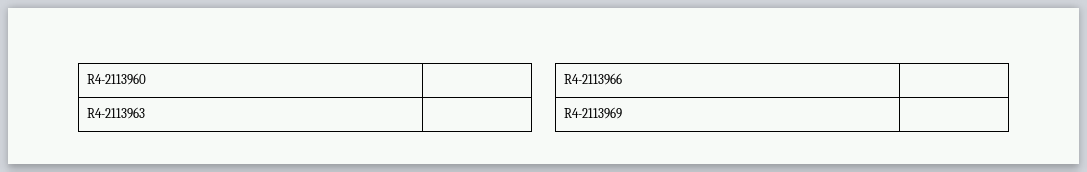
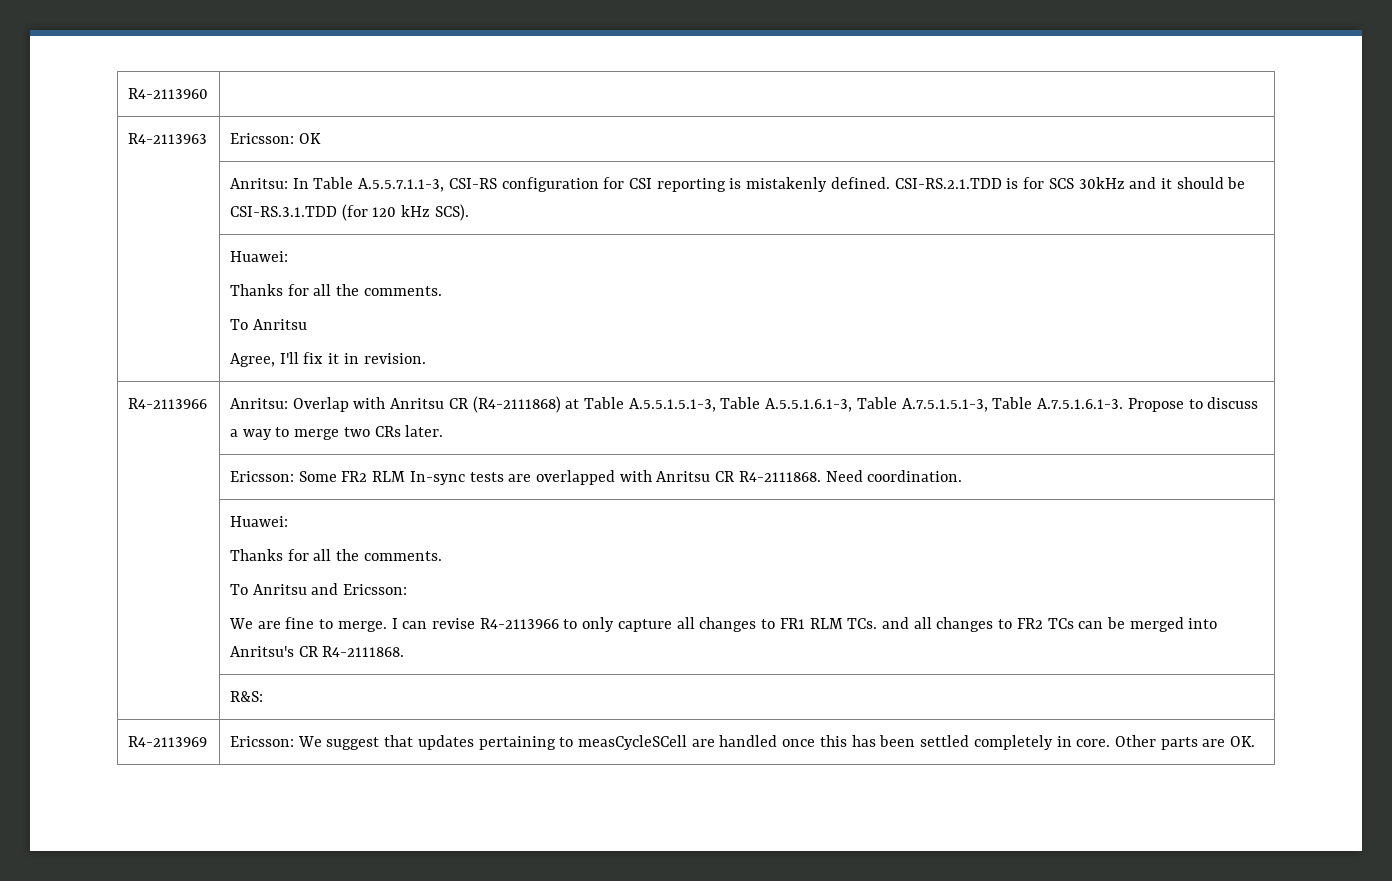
[563,73,622,85] [563,107,622,119] // R4-2113966 | // R4-2113969 | -> [229,133,321,144] [229,177,1246,192] [229,204,469,221] [229,251,288,262] [229,284,442,296] [229,319,307,330] [229,352,426,367] [127,398,207,409] [229,396,1259,413] [229,425,444,440] [229,470,963,485] [229,516,288,527] [229,549,442,561] [229,583,408,595] [228,617,1218,632] [229,646,405,657] [229,691,263,702] [127,736,207,747] [229,735,1256,750] Ericsson: OK // | Anritsu: In Table A.5.5.7.1.1-3, CSI-RS configuration for CSI reporting is mistakenly defined. CSI-RS.2.1.TDD is for SCS 30kHz and it should be CSI-RS.3.1.TDD (for 120 kHz SCS). // | Huawei: // Thanks for all the comments. // To Anritsu // Agree, I'll fix it in revision. // R4-2113966 | Anritsu: Overlap with Anritsu CR (R4-2111868) at Table A.5.5.1.5.1-3, Table A.5.5.1.6.1-3, Table A.7.5.1.5.1-3, Table A.7.5.1.6.1-3. Propose to discuss a way to merge two CRs later. // | Ericsson: Some FR2 RLM In-sync tests are overlapped with Anritsu CR R4-2111868. Need coordination. // | Huawei: // Thanks for all the comments. // To Anritsu and Ericsson: // We are fine to merge. I can revise R4-2113966 to only capture all changes to FR1 RLM TCs. and all changes to FR2 TCs can be merged into Anritsu's CR R4-2111868. // | R&S: // R4-2113969 | Ericsson: We suggest that updates pertaining to measCycleSCell are handled once this has been settled completely in core. Other parts are OK.

